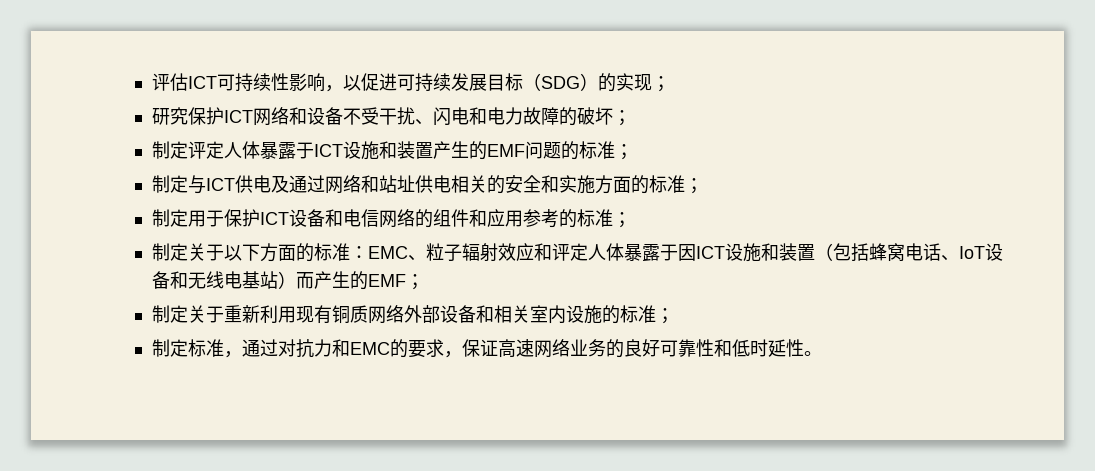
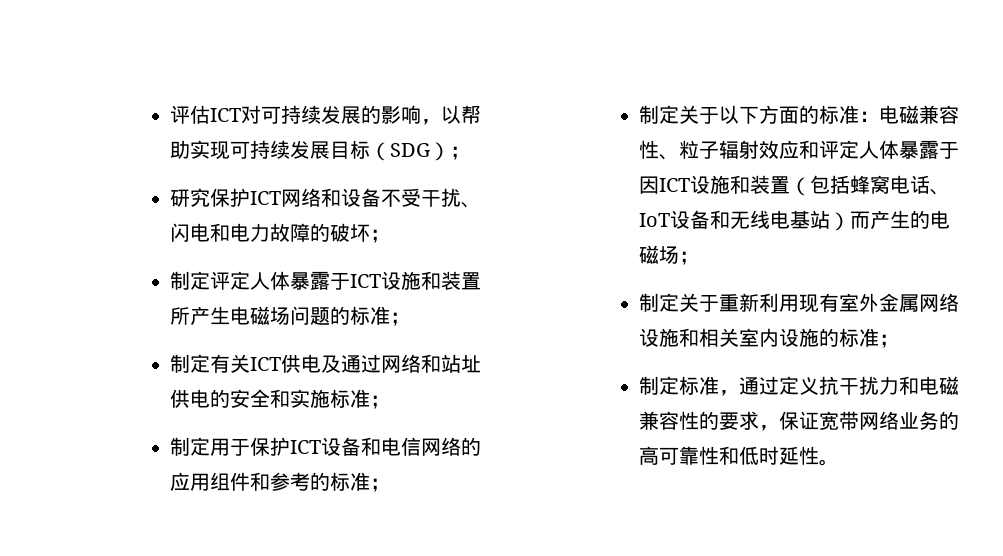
[216,73,397,92] 可持续性影响，以促进 -> [241,105,482,125] [170,140,231,160] 对可持续发展的影响，以帮助实现
[597,73,652,92] 的实现 -> (451, 151) none
[432,141,525,160] 产生的EMF -> [170,306,291,325] 所产生电磁场
[187,175,206,194] 与 -> [210,354,251,373] 有关
[450,175,487,193] 相关 -> (211, 398) none
[594,175,649,194] 方面的 -> (331, 398) none
[432,209,523,227] 组件和应用 -> [170,472,271,491] 应用组件和
[367,246,408,259] EMC -> [879,105,960,124] [639,140,660,159] 电磁兼容性
[367,274,406,287] EMF -> [930,210,951,229] [639,245,680,264] 电磁场
[331,305,476,324] 铜质网络外部设备 -> [839,293,960,312] [639,328,680,347] 室外金属网络设施
[277,339,390,358] 对抗力和EMC -> [779,376,960,395] [639,411,700,430] 定义抗干扰力和电磁兼容性
[497,339,534,358] 高速 -> [819,411,860,430] 宽带
[623,339,660,357] 良好 -> [639,446,660,465] 高

